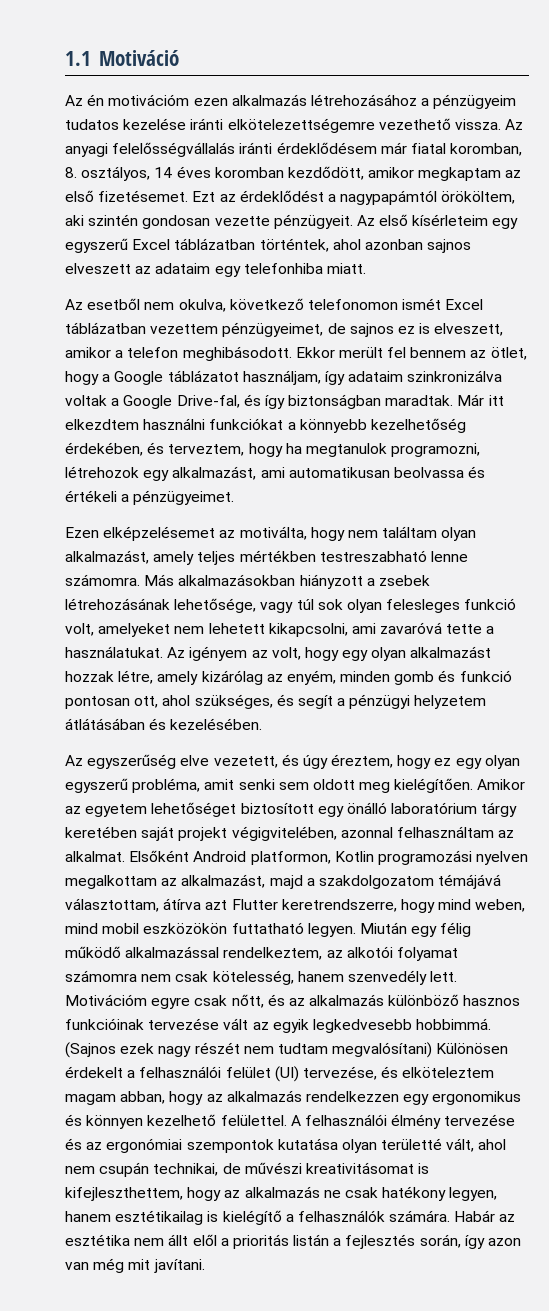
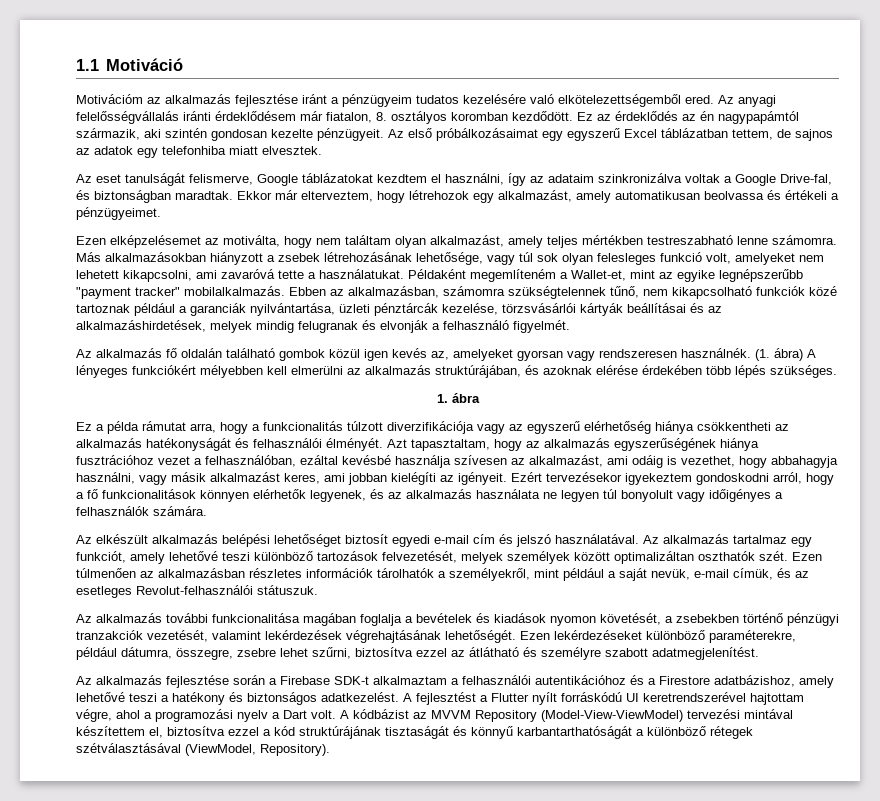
[65,94,517,109] [65,118,501,133] Az én motivációm ezen alkalmazás létrehozásához a pénzügyeim tudatos kezelése iránti elkötelezettségemre vezethető vissza. -> [76,94,714,107] Motivációm az alkalmazás fejlesztése iránt a pénzügyeim tudatos kezelésére való elkötelezettségemből ered.
[410,143,523,156] [65,166,522,181] [65,190,516,205] fiatal koromban, 8. osztályos, 14 éves koromban kezdődött, amikor megkaptam az első fizetésemet. Ezt az érdeklődést a nagypapámtól örököltem, -> [326,111,799,124] [76,128,140,140] fiatalon, 8. osztályos koromban kezdődött. Ez az érdeklődés az én nagypapámtól származik,
[214,216,270,226] vezette -> [271,129,313,138] kezelte
[412,214,489,226] kísérleteim -> [436,128,538,141] próbálkozásaimat
[259,238,472,253] [65,263,366,277] [65,298,484,312] [65,322,504,337] [65,346,527,361] [65,370,345,385] történtek, ahol azonban sajnos elveszett az adataim egy telefonhiba miatt. // Az esetből nem okulva, következő telefonomon ismét Excel táblázatban vezettem pénzügyeimet, de sajnos ez is elveszett, amikor a telefon meghibásodott. Ekkor merült fel bennem az ötlet, hogy a Google táblázatot használjam, így -> [732,129,833,141] [76,146,322,158] [76,173,544,186] tettem, de sajnos az adatok egy telefonhiba miatt elvesztek. // Az eset tanulságát felismerve, Google táblázatokat kezdtem el használni, így az
[264,395,285,409] így -> (90, 195) none
[457,394,504,406] [65,418,466,433] [65,442,481,457] Már itt elkezdtem használni funkciókat a könnyebb kezelhetőség érdekében, és terveztem, hogy ha megtanulok programozni, -> [237,190,405,203] Ekkor már elterveztem, hogy
[260,467,285,478] ami -> [576,191,611,203] amely
[167,646,492,661] [65,670,512,685] [65,694,487,709] [65,718,263,730] [65,754,520,769] [65,778,526,793] [65,802,518,817] [65,826,515,841] [65,850,529,865] [65,874,502,889] [65,898,526,913] [65,922,472,937] [65,946,458,961] [65,970,458,985] [65,994,521,1009] [65,1018,492,1033] [65,1042,509,1058] [65,1066,495,1082] [65,1090,522,1105] [65,1114,516,1129] [65,1138,507,1153] [65,1162,430,1177] [65,1186,498,1201] [65,1210,516,1225] [65,1234,522,1249] [65,1258,205,1273] Az igényem az volt, hogy egy olyan alkalmazást hozzak létre, amely kizárólag az enyém, minden gomb és funkció pontosan ott, ahol szükséges, és segít a pénzügyi helyzetem átlátásában és kezelésében. // Az egyszerűség elve vezetett, és úgy éreztem, hogy ez egy olyan egyszerű probléma, amit senki sem oldott meg kielégítően. Amikor az egyetem lehetőséget biztosított egy önálló laboratórium tárgy keretében saját projekt végigvitelében, azonnal felhasználtam az alkalmat. Elsőként Android platformon, Kotlin programozási nyelven megalkottam az alkalmazást, majd a szakdolgozatom témájává választottam, átírva azt Flutter keretrendszerre, hogy mind weben, mind mobil eszközökön futtatható legyen. Miután egy félig működő alkalmazással rendelkeztem, az alkotói folyamat számomra nem csak kötelesség, hanem szenvedély lett. Motivációm egyre csak nőtt, és az alkalmazás különböző hasznos funkcióinak tervezése vált az egyik legkedvesebb hobbimmá. (Sajnos ezek nagy részét nem tudtam megvalósítani) Különösen érdekelt a felhasználói felület (UI) tervezése, és elköteleztem magam abban, hogy az alkalmazás rendelkezzen egy ergonomikus és könnyen kezelhető felülettel. A felhasználói élmény tervezése és az ergonómiai szempontok kutatása olyan területté vált, ahol nem csupán technikai, de művészi kreativitásomat is kifejleszthettem, hogy az alkalmazás ne csak hatékony legyen, hanem esztétikailag is kielégítő a felhasználók számára. Habár az esztétika nem állt elől a prioritás listán a fejlesztés során, így azon van még mit javítani. -> [408,269,803,282] [76,286,837,299] [76,303,722,316] [76,320,570,333] [76,348,816,361] [76,365,837,378] [436,393,480,403] [76,421,789,434] [76,438,759,451] [76,455,838,468] [76,472,834,485] [76,489,783,502] [76,506,207,516] [76,534,812,547] [76,551,822,564] [76,568,809,581] [76,585,318,598] [76,613,839,626] [76,630,796,643] [76,647,759,660] [76,675,834,688] [76,692,804,705] [76,709,793,722] [76,726,753,739] [76,743,330,756] Példaként megemlíteném a Wallet-et, mint az egyike legnépszerűbb "payment tracker" mobilalkalmazás. Ebben az alkalmazásban, számomra szükségtelennek tűnő, nem kikapcsolható funkciók közé tartoznak például a garanciák nyilvántartása, üzleti pénztárcák kezelése, törzsvásárlói kártyák beállításai és az alkalmazáshirdetések, melyek mindig felugranak és elvonják a felhasználó figyelmét. // Az alkalmazás fő oldalán található gombok közül igen kevés az, amelyeket gyorsan vagy rendszeresen használnék. (1. ábra) A lényeges funkciókért mélyebben kell elmerülni az alkalmazás struktúrájában, és azoknak elérése érdekében több lépés szükséges. // 1. ábra // Ez a példa rámutat arra, hogy a funkcionalitás túlzott diverzifikációja vagy az egyszerű elérhetőség hiánya csökkentheti az alkalmazás hatékonyságát és felhasználói élményét. Azt tapasztaltam, hogy az alkalmazás egyszerűségének hiánya fusztrációhoz vezet a felhasználóban, ezáltal kevésbé használja szívesen az alkalmazást, ami odáig is vezethet, hogy abbahagyja használni, vagy másik alkalmazást keres, ami jobban kielégíti az igényeit. Ezért tervezésekor igyekeztem gondoskodni arról, hogy a fő funkcionalitások könnyen elérhetők legyenek, és az alkalmazás használata ne legyen túl bonyolult vagy időigényes a felhasználók számára. // Az elkészült alkalmazás belépési lehetőséget biztosít egyedi e-mail cím és jelszó használatával. Az alkalmazás tartalmaz egy funkciót, amely lehetővé teszi különböző tartozások felvezetését, melyek személyek között optimalizáltan oszthatók szét. Ezen túlmenően az alkalmazásban részletes információk tárolhatók a személyekről, mint például a saját nevük, e-mail címük, és az esetleges Revolut-felhasználói státuszuk. // Az alkalmazás további funkcionalitása magában foglalja a bevételek és kiadások nyomon követését, a zsebekben történő pénzügyi tranzakciók vezetését, valamint lekérdezések végrehajtásának lehetőségét. Ezen lekérdezéseket különböző paraméterekre, például dátumra, összegre, zsebre lehet szűrni, biztosítva ezzel az átlátható és személyre szabott adatmegjelenítést. // Az alkalmazás fejlesztése során a Firebase SDK-t alkalmaztam a felhasználói autentikációhoz és a Firestore adatbázishoz, amely lehetővé teszi a hatékony és biztonságos adatkezelést. A fejlesztést a Flutter nyílt forráskódú UI keretrendszerével hajtottam végre, ahol a programozási nyelv a Dart volt. A kódbázist az MVVM Repository (Model-View-ViewModel) tervezési mintával készítettem el, biztosítva ezzel a kód struktúrájának tisztaságát és könnyű karbantarthatóságát a különböző rétegek szétválasztásával (ViewModel, Repository).

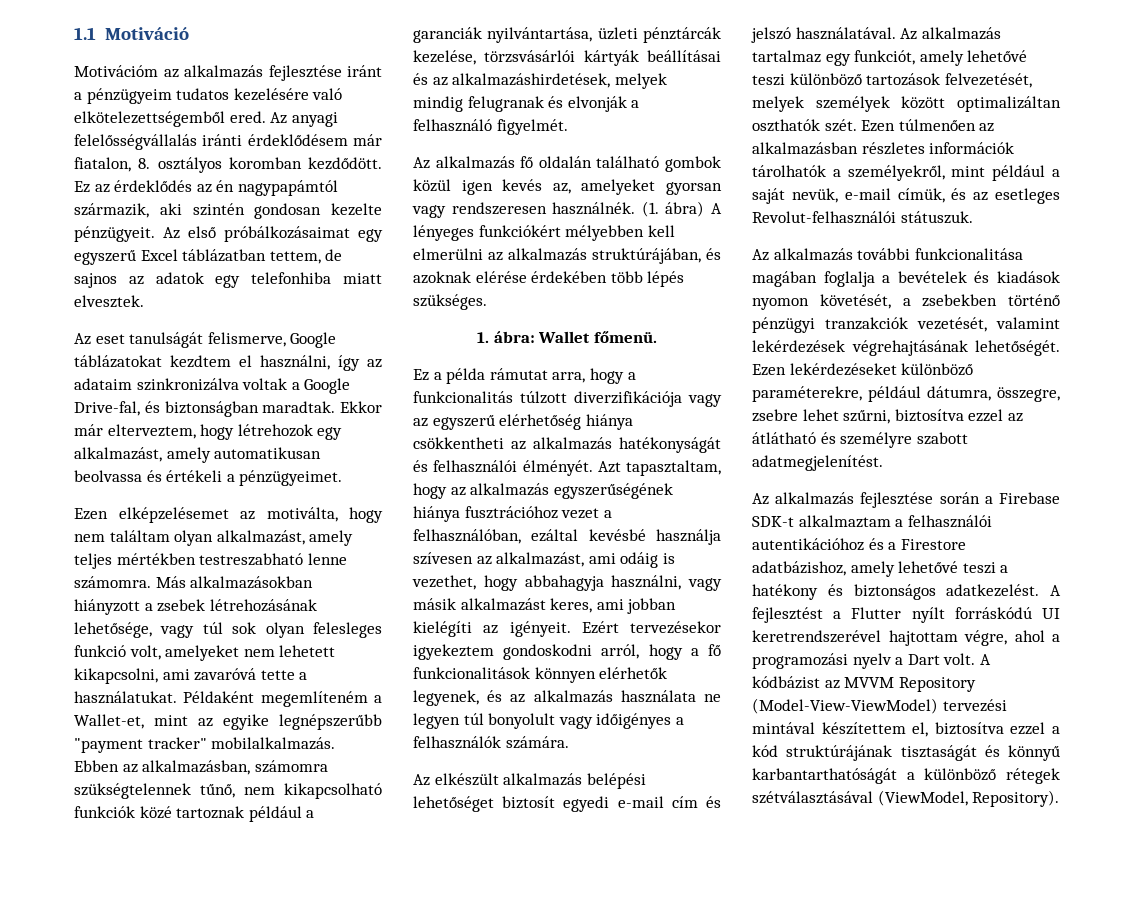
[451,393,480,403] ábra -> [493,331,657,343] ábra: Wallet főmenü.

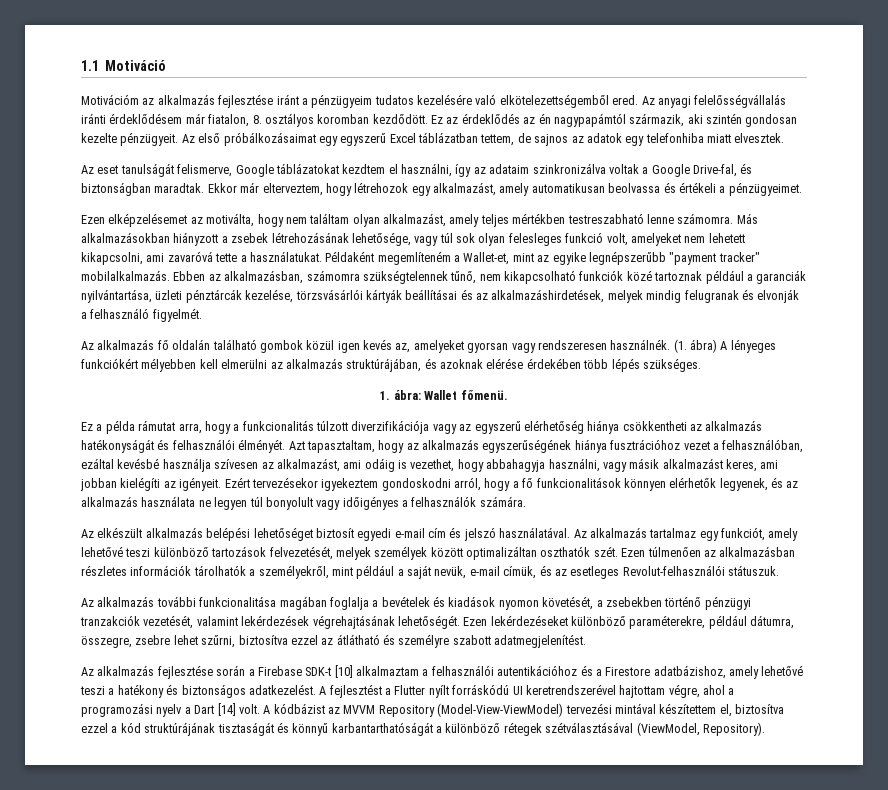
(794, 521) none -> [334,665,353,678] [10]
(940, 659) none -> [217,703,236,716] [14]

